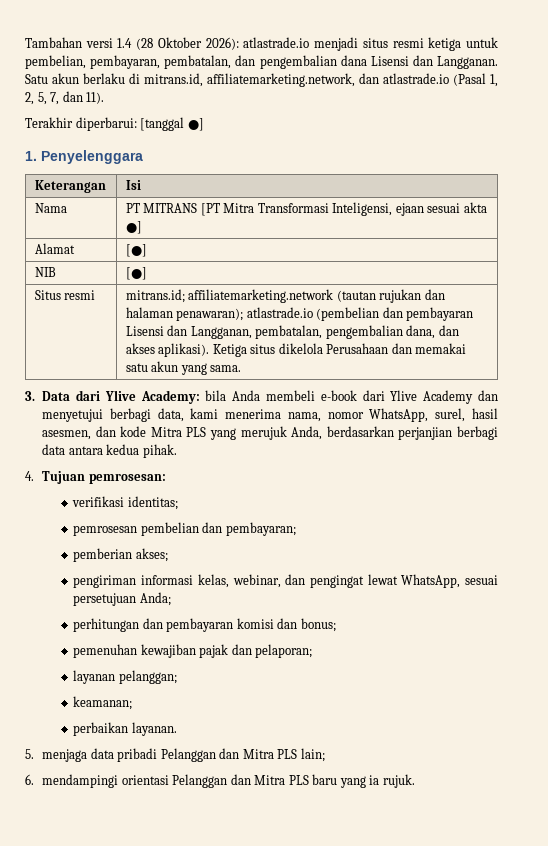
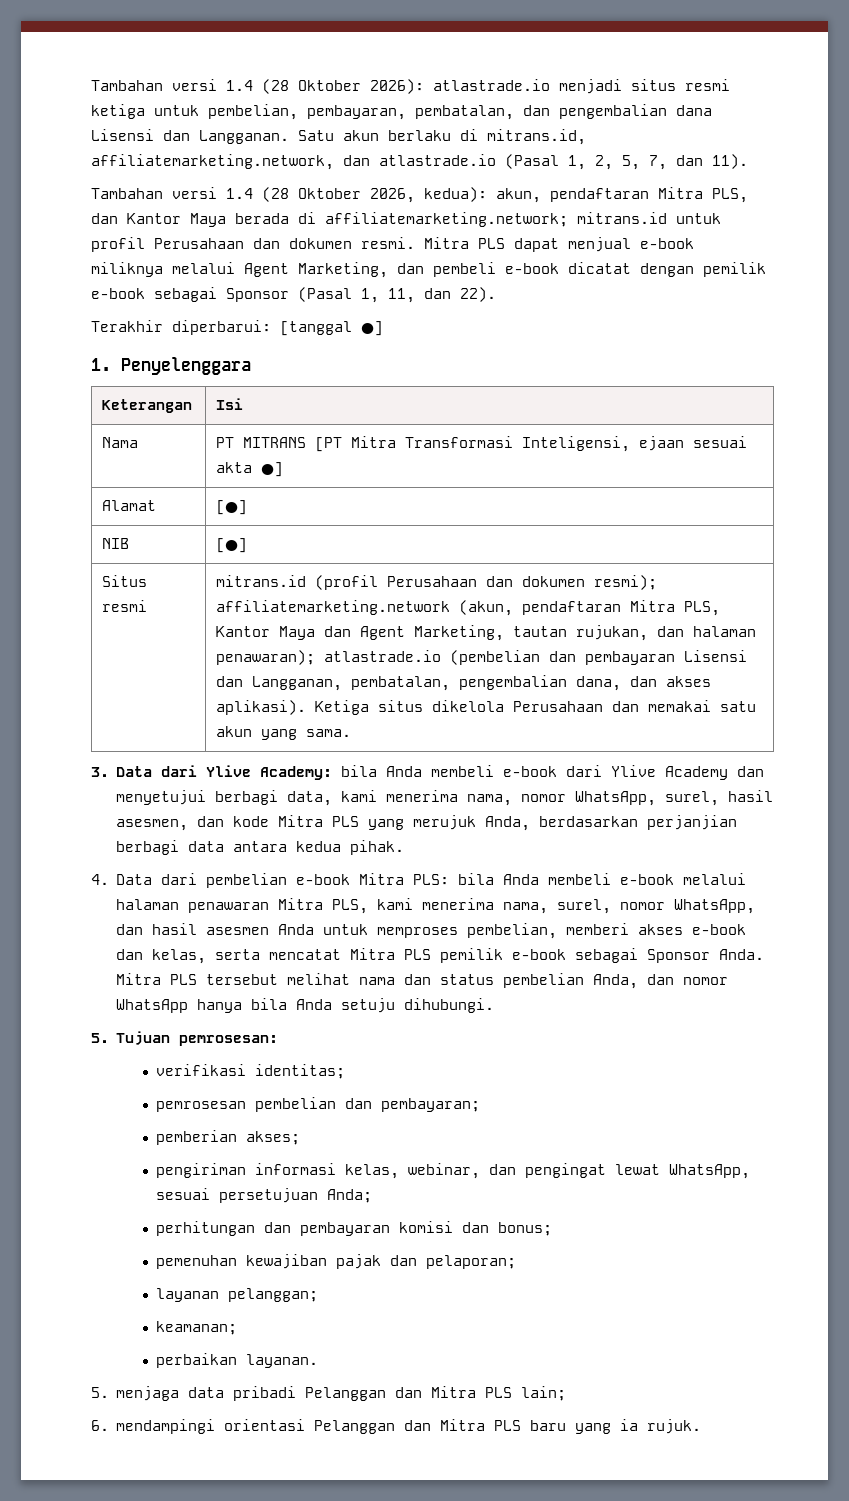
(105, 98) none -> [91,187,748,203] [91,212,721,227] [91,237,694,252] [91,262,766,278] [91,287,496,303] // Tambahan versi 1.4 (28 Oktober 2026, kedua): akun, pendaftaran Mitra PLS, dan Kantor Maya berada di affiliatemarketing.network; mitrans.id untuk profil Perusahaan dan dokumen resmi. Mitra PLS dapat menjual e-book miliknya melalui Agent Marketing, dan pembeli e-book dicatat dengan pemilik e-book sebagai Sponsor (Pasal 1, 11, dan 22).
[125,289,422,303] mitrans.id; affiliatemarketing.network (tautan rujukan -> [216,575,658,590] [216,600,721,616] [216,625,649,641] mitrans.id (profil Perusahaan dan dokumen resmi); affiliatemarketing.network (akun, pendaftaran Mitra PLS, Kantor Maya dan Agent Marketing, tautan rujukan,
(34, 476) none -> [116,873,747,888] [116,898,756,914] [116,923,747,939] [116,948,765,964] [116,973,729,989] [116,998,495,1013] [91,1033,109,1043] Data dari pembelian e-book Mitra PLS: bila Anda membeli e-book melalui halaman penawaran Mitra PLS, kami menerima nama, surel, nomor WhatsApp, dan hasil asesmen Anda untuk memproses pembelian, memberi akses e-book dan kelas, serta mencatat Mitra PLS pemilik e-book sebagai Sponsor Anda. Mitra PLS tersebut melihat nama dan status pembelian Anda, dan nomor WhatsApp hanya bila Anda setuju dihubungi. // 5.

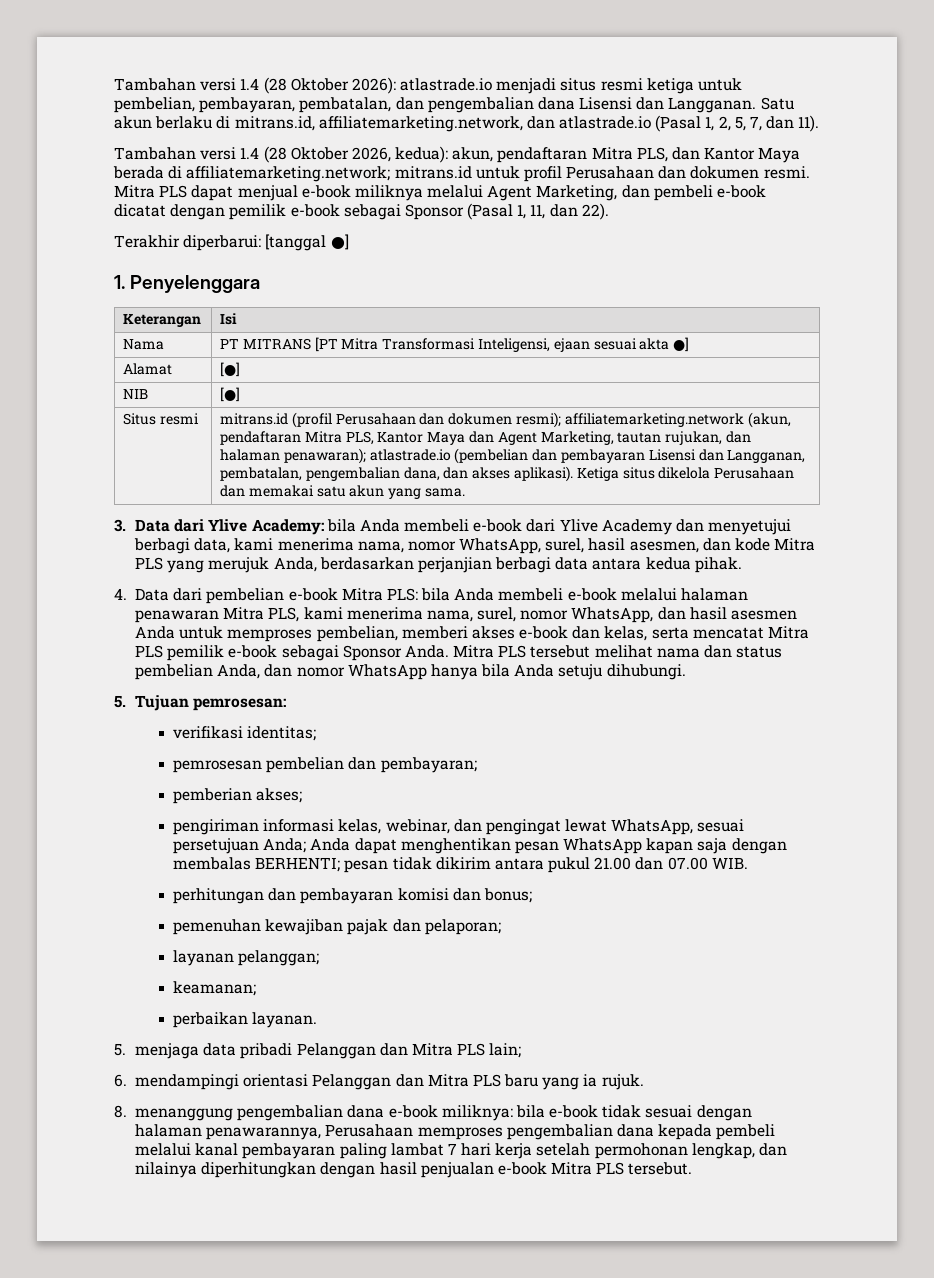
(372, 1196) none -> [310,838,787,854] [172,857,748,873] Anda dapat menghentikan pesan WhatsApp kapan saja dengan membalas BERHENTI; pesan tidak dikirim antara pukul 21.00 dan 07.00 WIB.
(702, 1426) none -> [114,1105,752,1121] [134,1124,776,1140] [134,1143,787,1159] [134,1162,693,1178] // 8. menanggung pengembalian dana e-book miliknya: bila e-book tidak sesuai dengan halaman penawarannya, Perusahaan memproses pengembalian dana kepada pembeli melalui kanal pembayaran paling lambat 7 hari kerja setelah permohonan lengkap, dan nilainya diperhitungkan dengan hasil penjualan e-book Mitra PLS tersebut.

